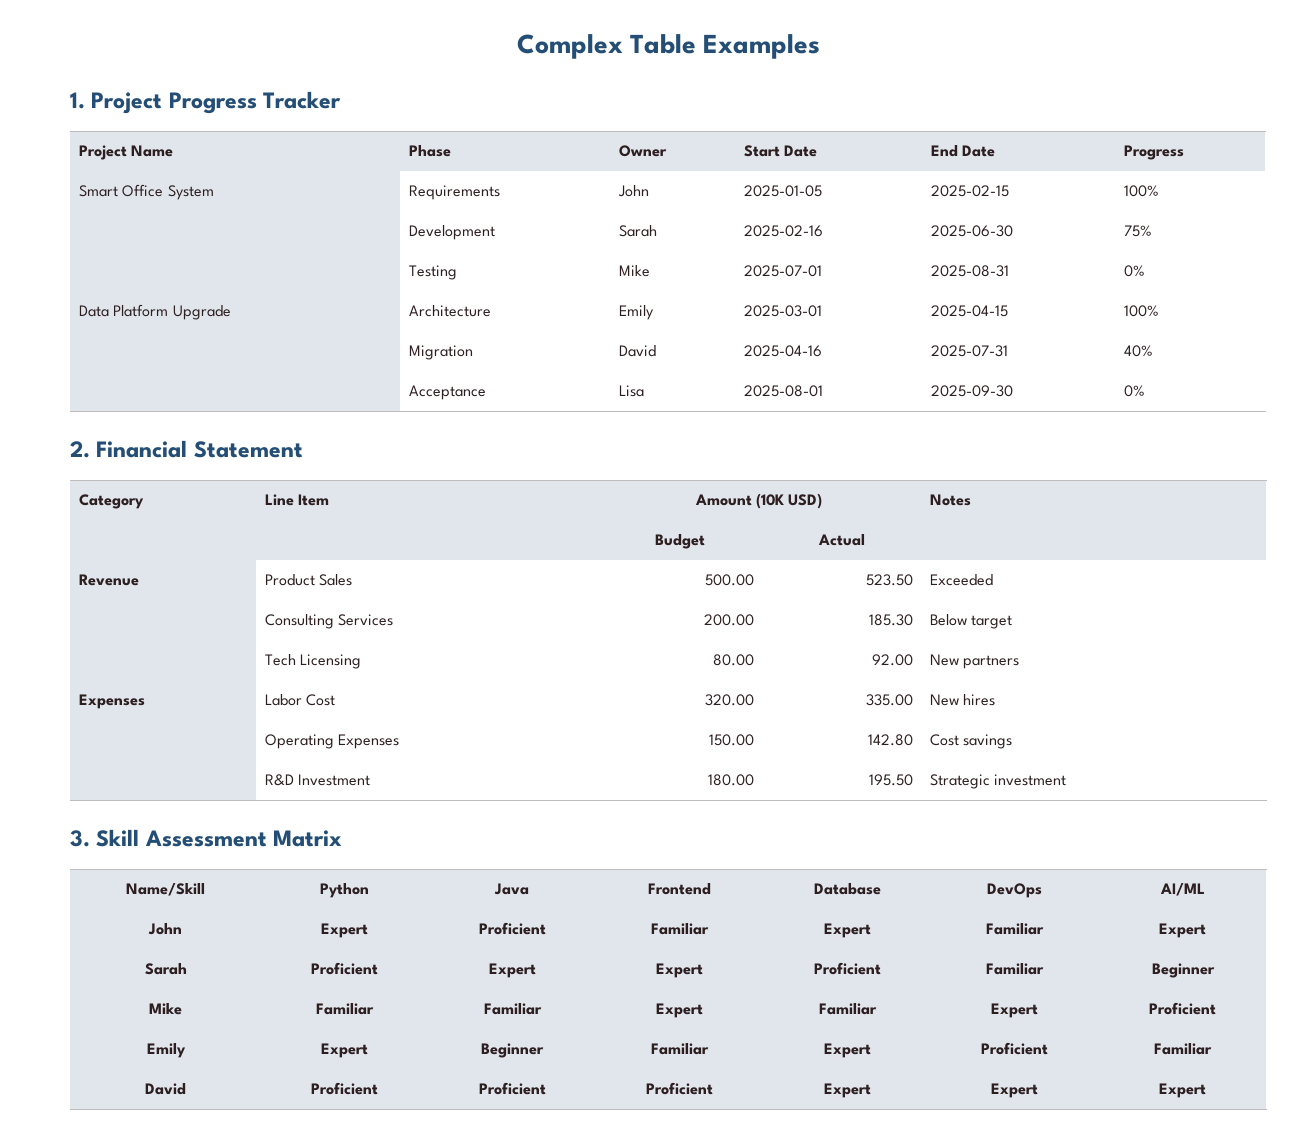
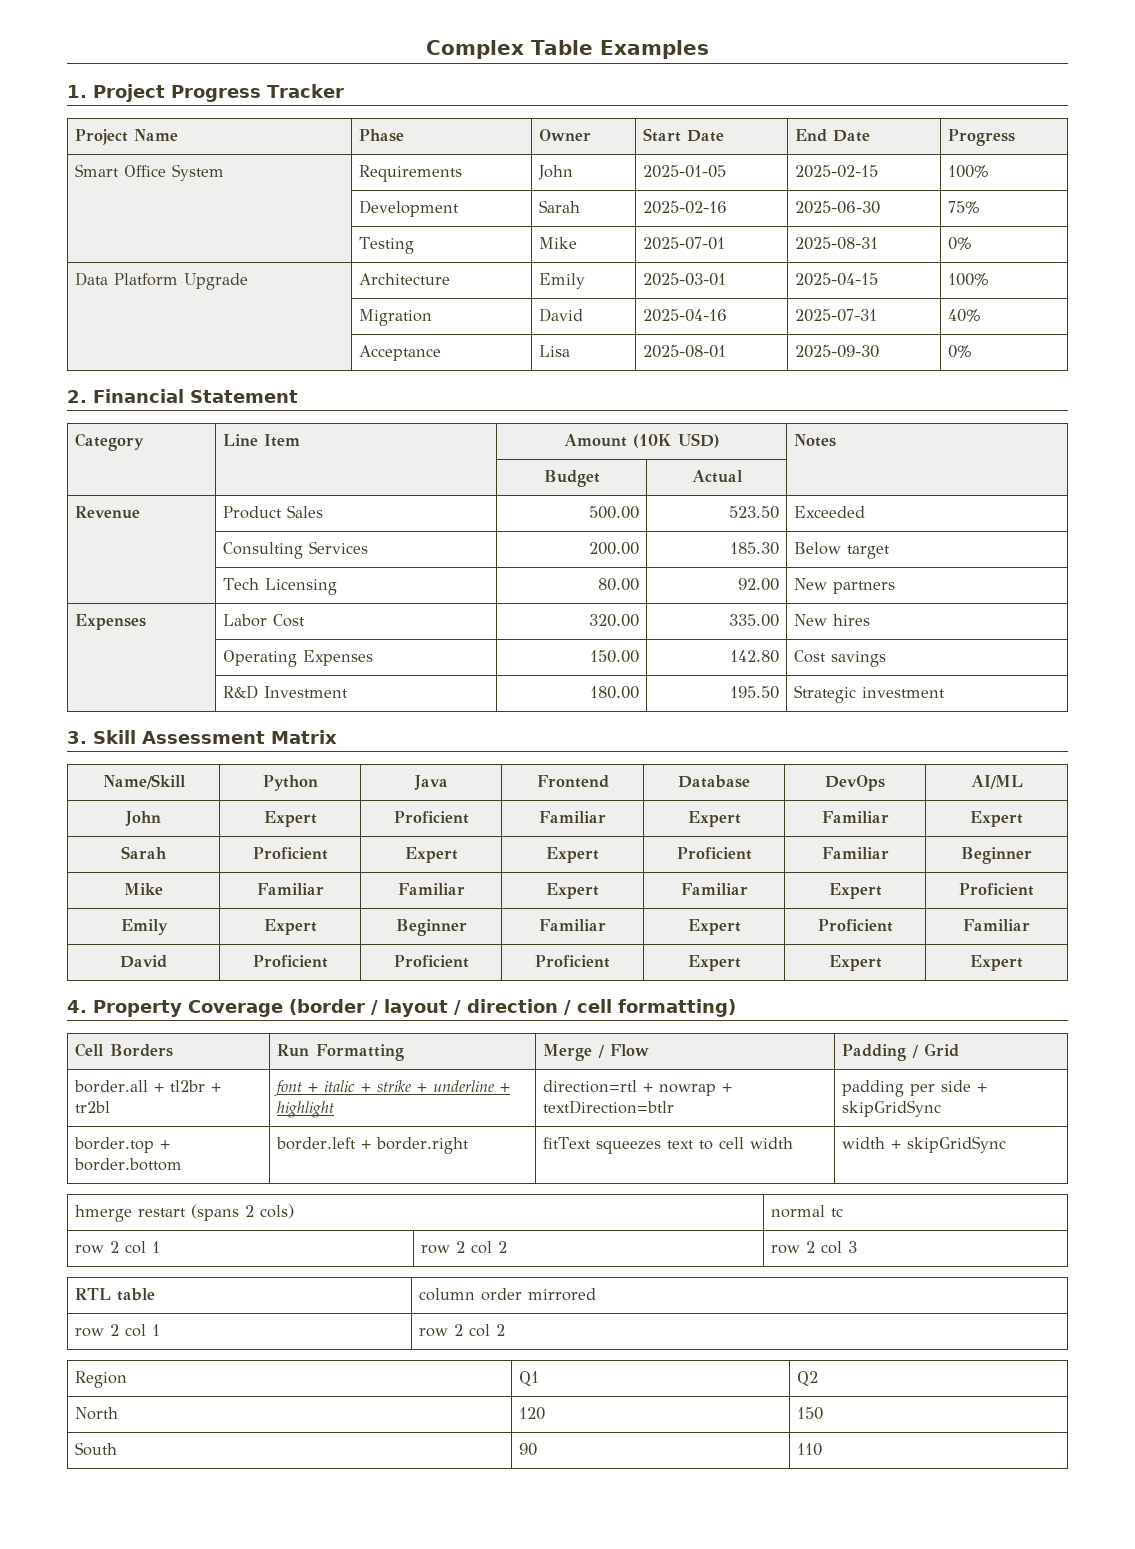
(1206, 1090) none -> [67,999,736,1017] [75,1043,174,1057] [277,1044,405,1061] [543,1044,650,1061] [842,1043,960,1061] [74,1080,222,1093] [75,1101,111,1113] [274,1080,511,1097] [277,1101,335,1118] [543,1080,733,1096] [543,1100,675,1114] [842,1080,988,1097] [842,1100,942,1117] [74,1137,171,1153] [74,1158,183,1171] [276,1137,470,1154] [543,1137,794,1154] [842,1136,1007,1153] [75,1204,295,1222] [771,1205,844,1218] [75,1241,161,1254] [421,1241,508,1254] [771,1241,858,1254] [75,1288,156,1301] [419,1288,597,1301] [75,1324,161,1337] [419,1324,506,1337] [75,1371,128,1388] [519,1371,540,1386] [797,1371,819,1386] [75,1407,119,1420] [519,1407,546,1420] [797,1407,824,1420] [75,1442,118,1456] [519,1443,538,1456] [797,1443,823,1456] // 4. Property Coverage (border / layout / direction / cell formatting) // Cell Borders | Run Formatting | Merge / Flow | Padding / Grid // border.all + tl2br + tr2bl | font + italic + strike + underline + highlight | direction=rtl + nowrap + textDirection=btlr | padding per side + skipGridSync // border.top + border.bottom | border.left + border.right | fitText squeezes text to cell width | width + skipGridSync // hmerge restart (spans 2 cols) | normal tc // row 2 col 1 | row 2 col 2 | row 2 col 3 // RTL table | column order mirrored // row 2 col 1 | row 2 col 2 // Region | Q1 | Q2 // North | 120 | 150 // South | 90 | 110

